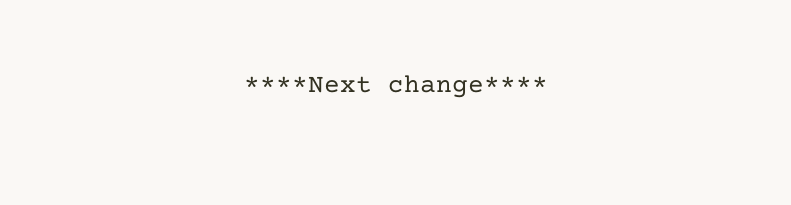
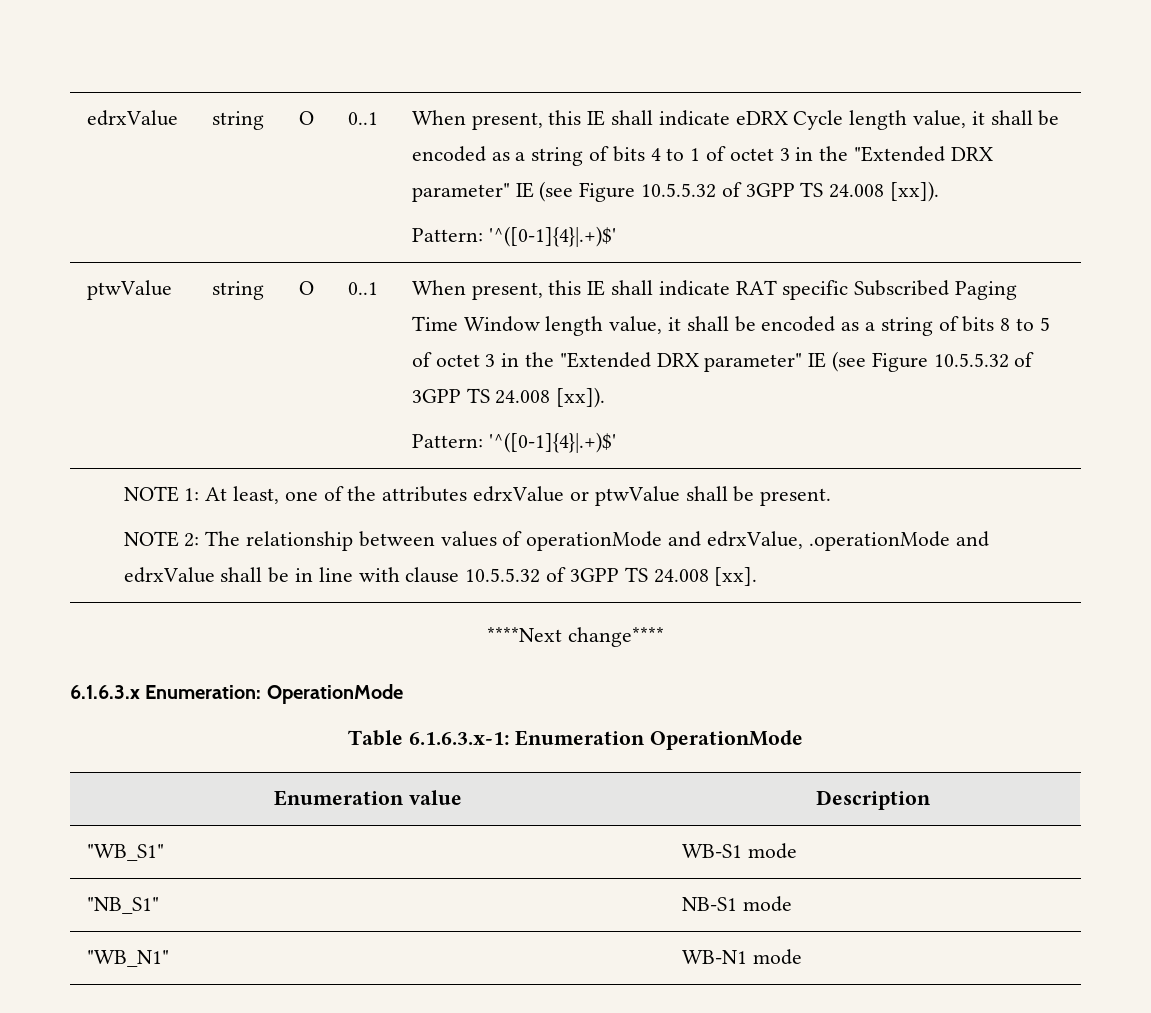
[243,75,548,98] ****Next change**** -> [86,110,178,126] [211,111,264,130] [299,111,314,125] [347,112,378,125] [411,110,1060,130] [411,146,993,166] [411,181,939,202] [411,226,616,247] [86,280,172,300] [211,281,264,300] [299,281,314,295] [347,282,378,295] [411,280,1017,300] [411,316,1050,336] [411,351,1035,372] [411,387,606,408] [411,432,616,453] [123,486,832,506] [123,531,989,551] [123,567,758,586] [487,627,664,647] [70,684,403,704] [347,730,804,750] [274,790,462,806] [816,790,931,810] [86,844,164,861] [681,843,797,859] [86,897,159,914] [681,896,792,912] [86,950,169,967] [681,949,802,965] edrxValue | string | O | 0..1 | When present, this IE shall indicate eDRX Cycle length value, it shall be encoded as a string of bits 4 to 1 of octet 3 in the "Extended DRX parameter" IE (see Figure 10.5.5.32 of 3GPP TS 24.008 [xx]). // Pattern: '^([0-1]{4}|.+)$' // ptwValue | string | O | 0..1 | When present, this IE shall indicate RAT specific Subscribed Paging Time Window length value, it shall be encoded as a string of bits 8 to 5 of octet 3 in the "Extended DRX parameter" IE (see Figure 10.5.5.32 of 3GPP TS 24.008 [xx]). // Pattern: '^([0-1]{4}|.+)$' // NOTE 1: At least, one of the attributes edrxValue or ptwValue shall be present. // NOTE 2: The relationship between values of operationMode and edrxValue, .operationMode and edrxValue shall be in line with clause 10.5.5.32 of 3GPP TS 24.008 [xx]. // ****Next change**** // 6.1.6.3.x Enumeration: OperationMode // Table 6.1.6.3.x-1: Enumeration OperationMode // Enumeration value | Description // "WB_S1" | WB-S1 mode // "NB_S1" | NB-S1 mode // "WB_N1" | WB-N1 mode

